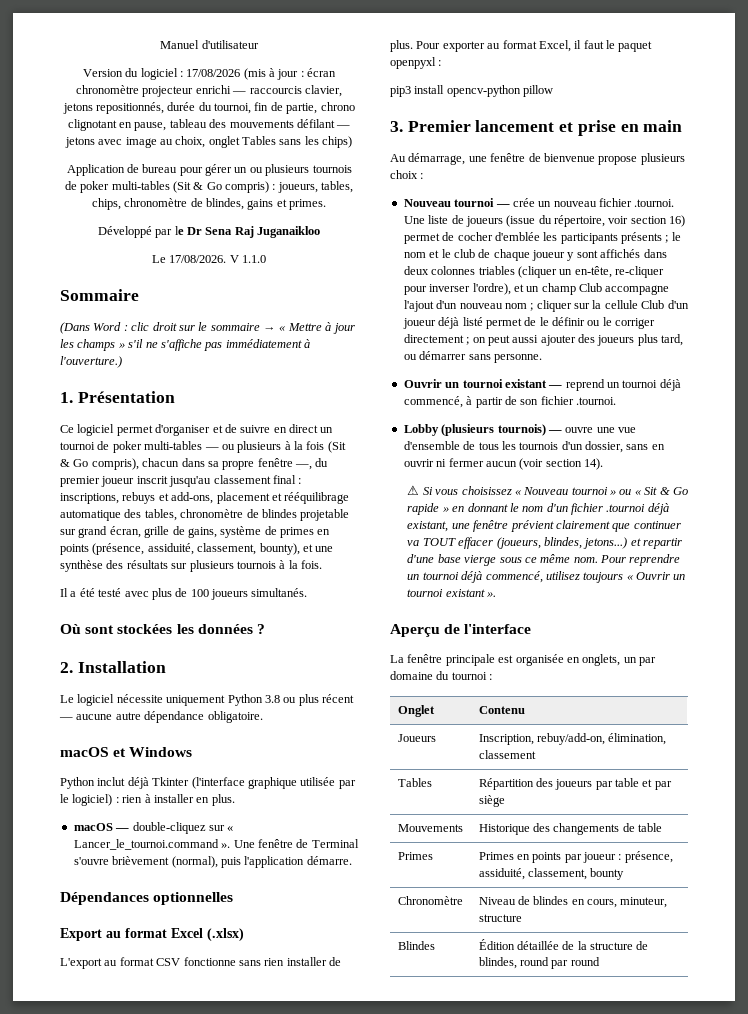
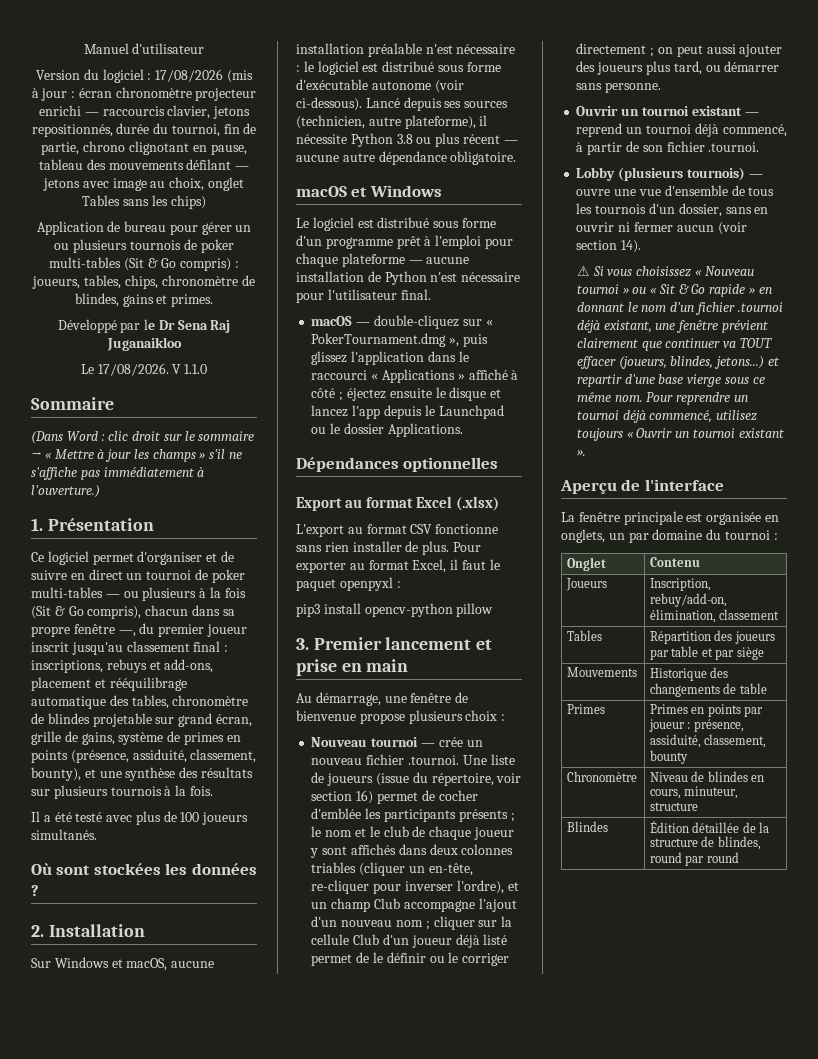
[60,694,226,706] Le logiciel nécessite uniquement -> [31,957,215,971] [296,43,516,57] [296,61,501,75] [296,79,464,93] [296,97,509,111] [296,115,488,129] [296,134,347,144] Sur Windows et macOS, aucune installation préalable n'est nécessaire : le logiciel est distribué sous forme d'exécutable autonome (voir ci-dessous). Lancé depuis ses sources (technicien, autre plateforme), il nécessite
[60,777,356,789] [60,794,235,806] Python inclut déjà Tkinter (l'interface graphique utilisée par le logiciel) : rien à installer en plus. -> [296,217,496,231] [296,235,513,249] [296,253,470,267] [296,271,521,285] [296,289,431,303] Le logiciel est distribué sous forme d'un programme prêt à l'emploi pour chaque plateforme — aucune installation de Python n'est nécessaire pour l'utilisateur final.
[73,839,359,850] [73,856,352,868] Lancer_le_tournoi.command ». Une fenêtre de Terminal s'ouvre brièvement (normal), puis l'application démarre. -> [311,333,488,347] [311,351,469,365] [311,369,519,383] [311,387,502,401] [311,405,504,419] [311,423,463,437] PokerTournament.dmg », puis glissez l'application dans le raccourci « Applications » affiché à côté ; éjectez ensuite le disque et lancez l'app depuis le Launchpad ou le dossier Applications.

